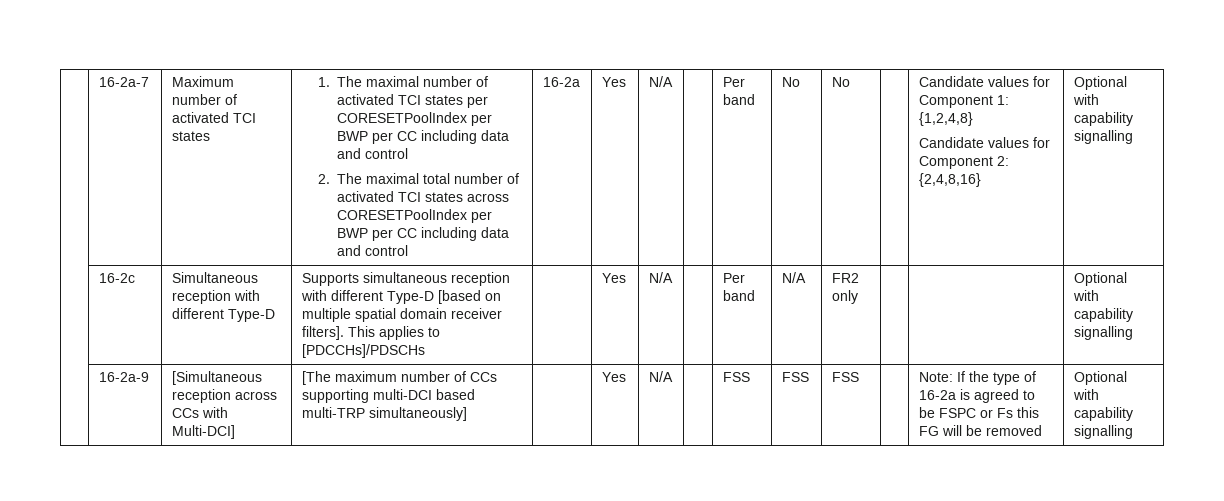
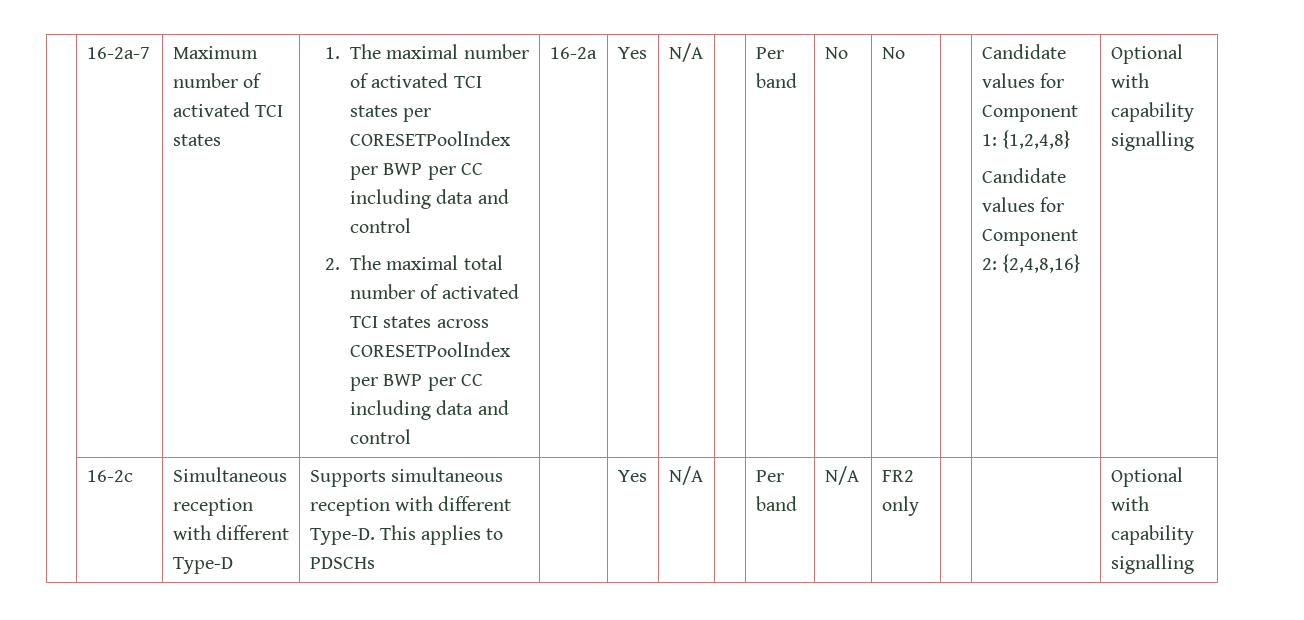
[386,290,501,304] [301,308,502,322] [301,326,344,340] Type-D [based on multiple spatial domain receiver filters]. -> [309,528,375,545] Type-D.
[301,344,425,358] [PDCCHs]/PDSCHs -> [309,557,375,569] PDSCHs
[98,372,149,382] [171,371,262,385] [171,389,277,403] [171,407,228,418] [171,425,235,439] [301,371,497,385] [301,389,475,403] [301,407,467,421] [601,372,626,382] [648,371,673,382] [722,372,750,382] [781,372,809,382] [831,372,859,382] [918,371,1036,385] [918,389,1035,403] [918,407,1039,418] [918,425,1042,436] [1073,371,1127,385] [1072,389,1099,400] [1073,407,1133,421] [1073,425,1133,439] // | 16-2a-9 | [Simultaneous reception across CCs with Multi-DCI] | [The maximum number of CCs supporting multi-DCI based multi-TRP simultaneously] | | Yes | N/A | | FSS | FSS | FSS | | Note: If the type of 16-2a is agreed to be FSPC or Fs this FG will be removed | Optional with capability signalling -> (1194, 564) none

